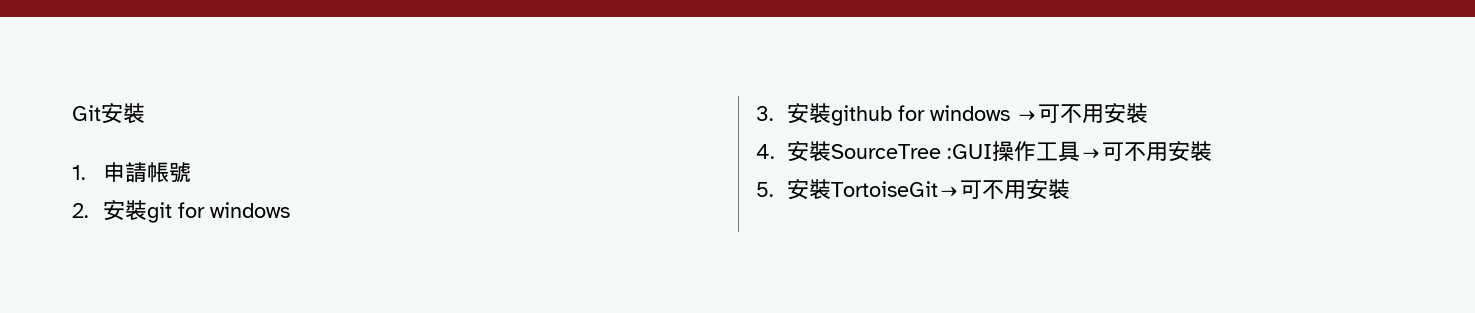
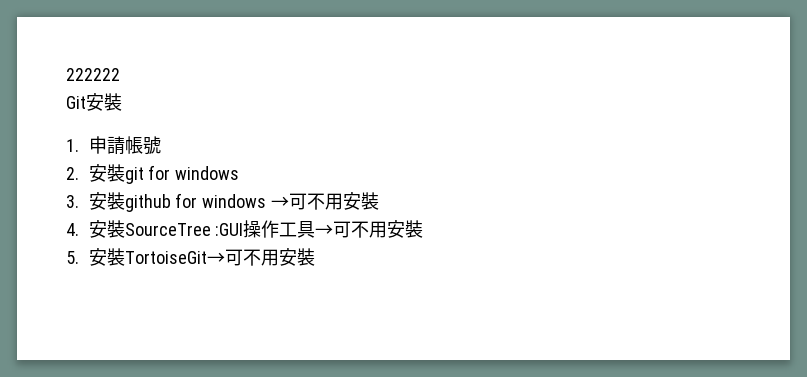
(72, 113) none -> [66,68,120,81] 222222 //

